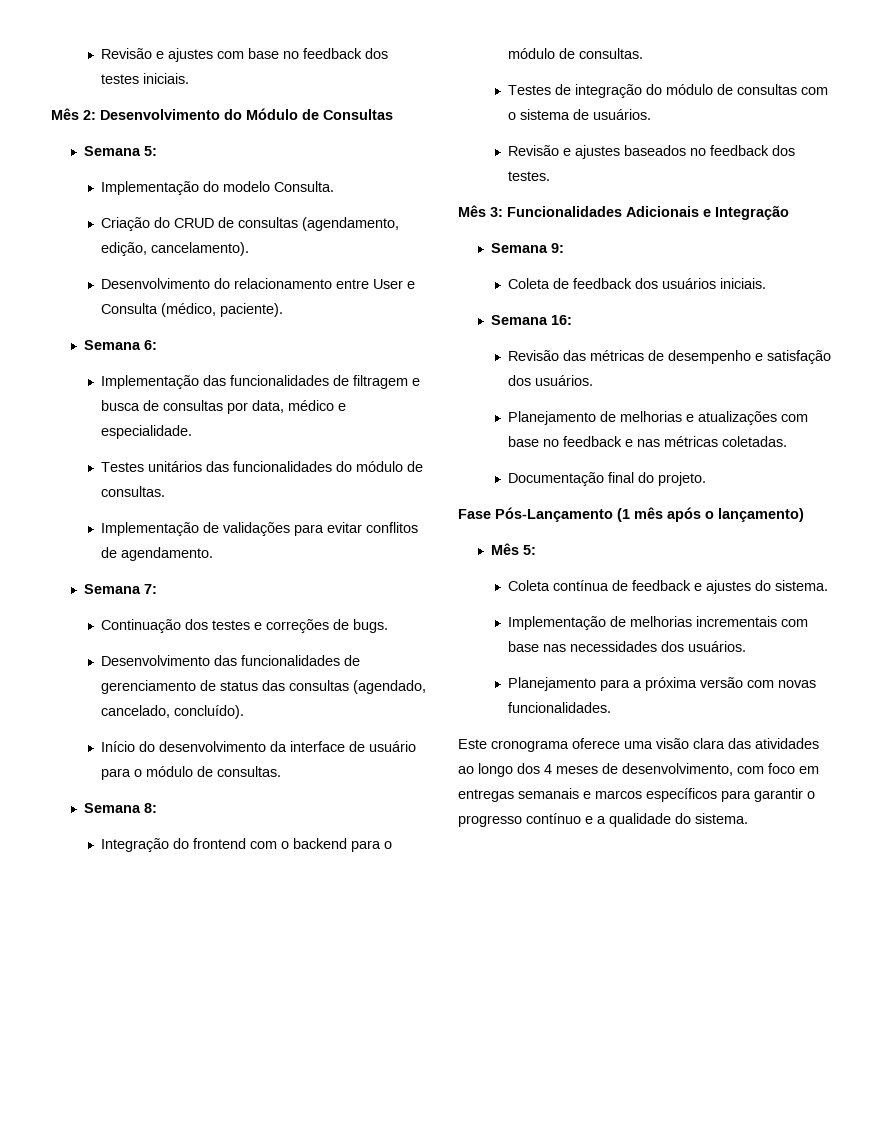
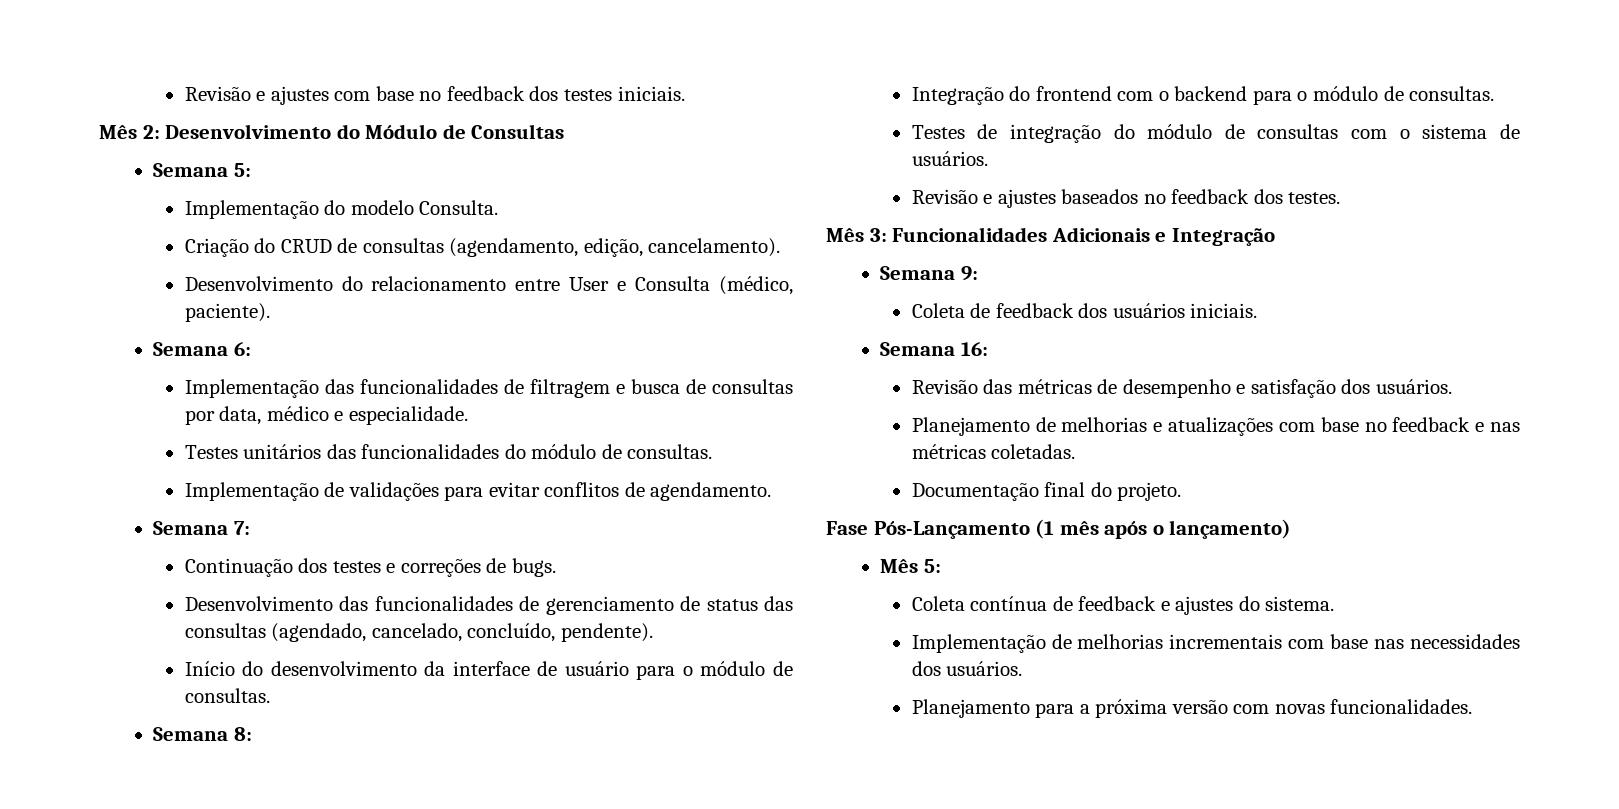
[174,705,245,719] concluído). -> [467,623,653,642] concluído, pendente).
[458,738,819,752] [458,763,819,777] [458,788,815,802] [458,813,748,827] // Este cronograma oferece uma visão clara das atividades ao longo dos 4 meses de desenvolvimento, com foco em entregas semanais e marcos específicos para garantir o progresso contínuo e a qualidade do sistema. -> (1473, 706) none

